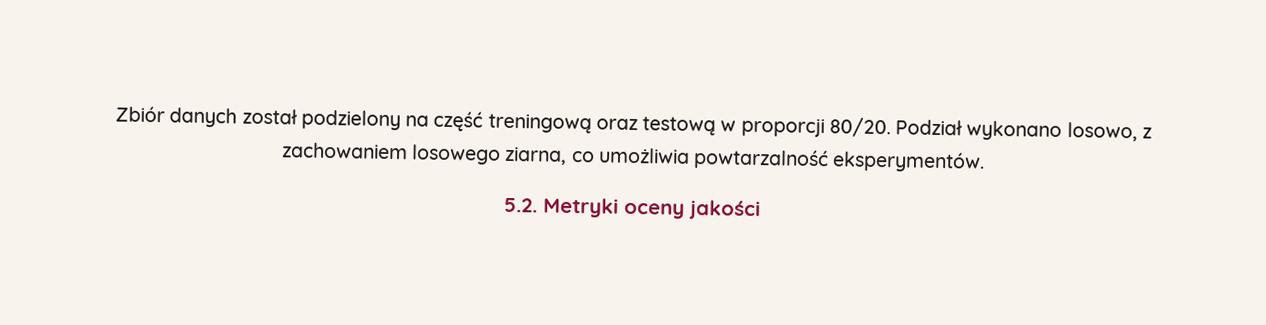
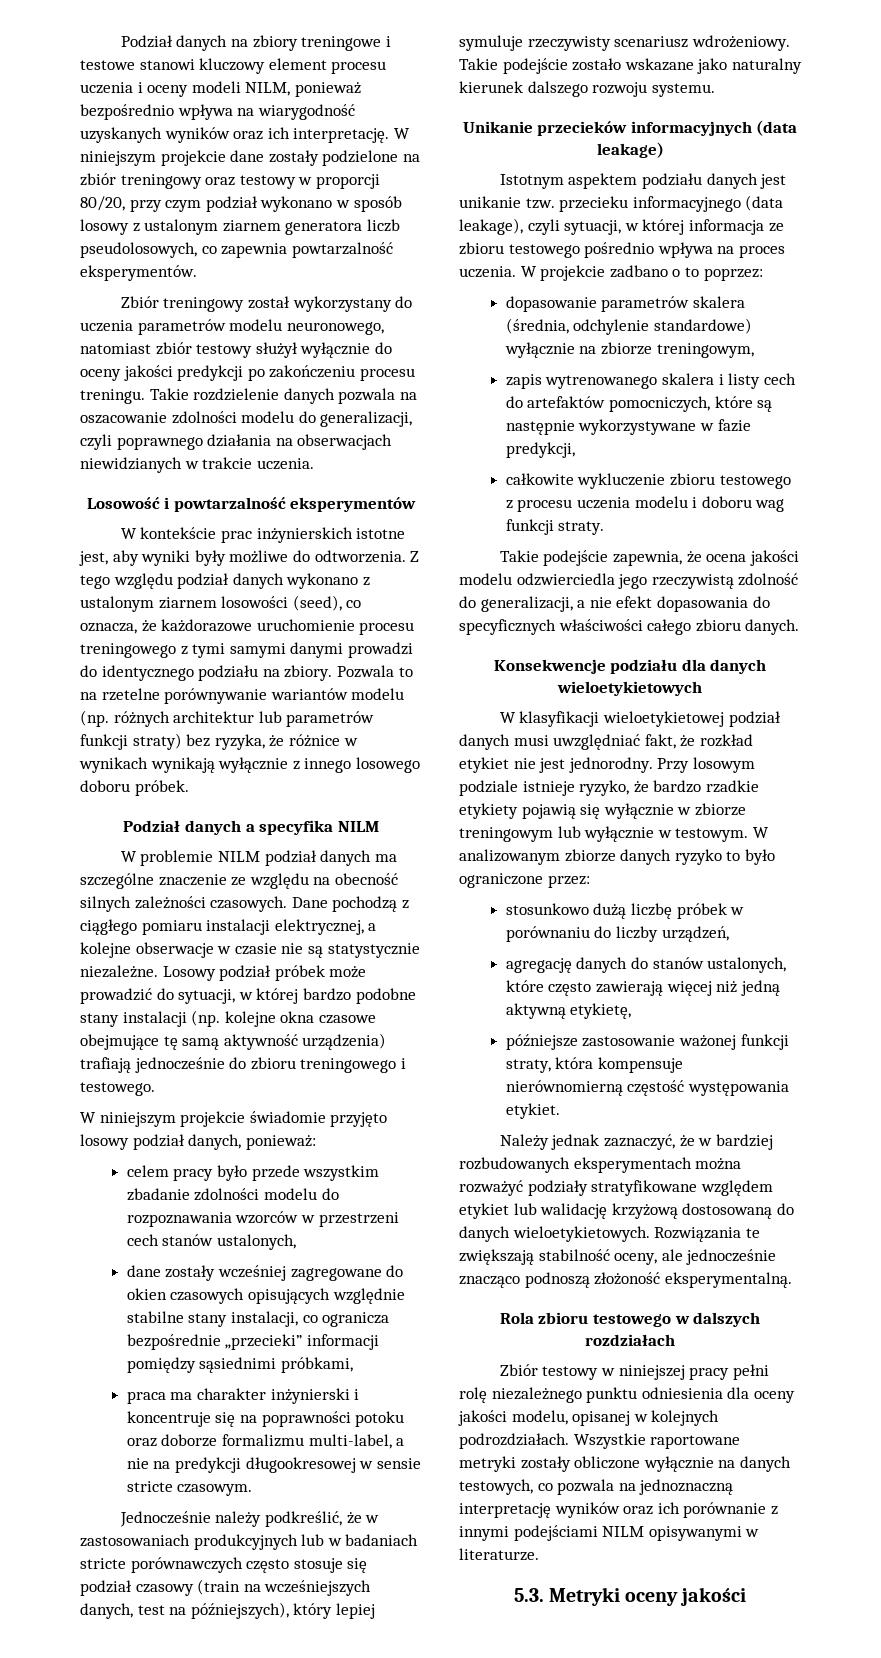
[115,105,1152,142] [281,142,986,173] [504,197,538,213] Zbiór danych został podzielony na część treningową oraz testową w proporcji 80/20. Podział wykonano losowo, z zachowaniem losowego ziarna, co umożliwia powtarzalność eksperymentów. // 5.2. -> [120,35,391,51] [80,58,387,74] [80,81,361,97] [80,104,355,120] [80,127,410,143] [80,150,420,166] [80,173,380,189] [80,196,402,212] [80,219,400,235] [80,242,393,258] [80,265,197,281] [120,296,413,312] [80,319,384,335] [80,342,392,358] [80,365,415,381] [80,388,417,404] [80,411,413,427] [80,434,393,450] [80,457,314,473] [86,497,417,512] [120,527,406,543] [79,550,420,566] [80,573,370,589] [80,595,362,612] [80,619,415,635] [80,642,413,658] [80,665,413,681] [80,688,405,704] [80,710,375,727] [80,733,358,750] [79,757,420,773] [80,780,189,796] [123,820,379,835] [120,850,397,866] [80,873,398,889] [80,896,409,912] [80,919,377,935] [80,942,420,958] [80,965,367,981] [80,988,416,1004] [80,1010,376,1027] [80,1033,387,1050] [80,1057,406,1073] [80,1082,155,1096] [80,1111,388,1127] [80,1134,316,1150] [126,1165,380,1181] [126,1188,339,1201] [126,1211,399,1227] [126,1234,297,1250] [126,1265,404,1281] [126,1288,405,1304] [126,1311,390,1327] [126,1334,380,1350] [126,1357,354,1373] [126,1388,360,1404] [126,1411,405,1427] [126,1434,405,1449] [126,1457,421,1473] [126,1481,253,1496] [119,1511,380,1527] [80,1534,419,1550] [80,1557,368,1573] [80,1579,372,1596] [80,1602,375,1619] [459,35,790,51] [459,58,802,74] [459,81,715,97] [462,120,798,136] [596,142,664,158] [499,173,787,189] [459,195,784,212] [459,218,784,235] [459,242,785,258] [459,265,763,281] [505,296,746,312] [505,318,753,335] [504,342,754,358] [505,373,796,389] [505,396,773,412] [505,419,751,435] [505,442,575,458] [505,473,791,489] [505,496,785,512] [505,519,605,535] [499,550,799,566] [459,573,799,589] [459,596,770,612] [459,619,800,635] [493,659,767,674] [557,681,702,696] [499,711,781,727] [459,734,753,750] [459,757,755,773] [459,780,759,796] [459,803,746,819] [459,826,769,842] [459,849,775,865] [459,873,590,888] [505,903,745,919] [505,926,729,942] [505,957,787,973] [505,980,780,996] [505,1003,632,1019] [505,1034,789,1050] [505,1057,684,1073] [505,1080,790,1096] [505,1103,560,1119] [499,1134,773,1150] [459,1157,742,1173] [459,1180,773,1196] [459,1203,794,1219] [459,1226,760,1242] [459,1249,777,1265] [459,1272,792,1288] [499,1312,761,1327] [585,1334,675,1346] [499,1364,769,1380] [459,1387,795,1403] [458,1410,720,1426] [459,1433,741,1449] [459,1456,791,1472] [459,1479,734,1495] [459,1502,778,1518] [459,1525,760,1541] [459,1548,539,1561] [513,1588,544,1602] Podział danych na zbiory treningowe i testowe stanowi kluczowy element procesu uczenia i oceny modeli NILM, ponieważ bezpośrednio wpływa na wiarygodność uzyskanych wyników oraz ich interpretację. W niniejszym projekcie dane zostały podzielone na zbiór treningowy oraz testowy w proporcji 80/20, przy czym podział wykonano w sposób losowy z ustalonym ziarnem generatora liczb pseudolosowych, co zapewnia powtarzalność eksperymentów. // Zbiór treningowy został wykorzystany do uczenia parametrów modelu neuronowego, natomiast zbiór testowy służył wyłącznie do oceny jakości predykcji po zakończeniu procesu treningu. Takie rozdzielenie danych pozwala na oszacowanie zdolności modelu do generalizacji, czyli poprawnego działania na obserwacjach niewidzianych w trakcie uczenia. // Losowość i powtarzalność eksperymentów // W kontekście prac inżynierskich istotne jest, aby wyniki były możliwe do odtworzenia. Z tego względu podział danych wykonano z ustalonym ziarnem losowości (seed), co oznacza, że każdorazowe uruchomienie procesu treningowego z tymi samymi danymi prowadzi do identycznego podziału na zbiory. Pozwala to na rzetelne porównywanie wariantów modelu (np. różnych architektur lub parametrów funkcji straty) bez ryzyka, że różnice w wynikach wynikają wyłącznie z innego losowego doboru próbek. // Podział danych a specyfika NILM // W problemie NILM podział danych ma szczególne znaczenie ze względu na obecność silnych zależności czasowych. Dane pochodzą z ciągłego pomiaru instalacji elektrycznej, a kolejne obserwacje w czasie nie są statystycznie niezależne. Losowy podział próbek może prowadzić do sytuacji, w której bardzo podobne stany instalacji (np. kolejne okna czasowe obejmujące tę samą aktywność urządzenia) trafiają jednocześnie do zbioru treningowego i testowego. // W niniejszym projekcie świadomie przyjęto losowy podział danych, ponieważ: // celem pracy było przede wszystkim zbadanie zdolności modelu do rozpoznawania wzorców w przestrzeni cech stanów ustalonych, // dane zostały wcześniej zagregowane do okien czasowych opisujących względnie stabilne stany instalacji, co ogranicza bezpośrednie „przecieki” informacji pomiędzy sąsiednimi próbkami, // praca ma charakter inżynierski i koncentruje się na poprawności potoku oraz doborze formalizmu multi-label, a nie na predykcji długookresowej w sensie stricte czasowym. // Jednocześnie należy podkreślić, że w zastosowaniach produkcyjnych lub w badaniach stricte porównawczych często stosuje się podział czasowy (train na wcześniejszych danych, test na późniejszych), który lepiej symuluje rzeczywisty scenariusz wdrożeniowy. Takie podejście zostało wskazane jako naturalny kierunek dalszego rozwoju systemu. // Unikanie przecieków informacyjnych (data leakage) // Istotnym aspektem podziału danych jest unikanie tzw. przecieku informacyjnego (data leakage), czyli sytuacji, w której informacja ze zbioru testowego pośrednio wpływa na proces uczenia. W projekcie zadbano o to poprzez: // dopasowanie parametrów skalera (średnia, odchylenie standardowe) wyłącznie na zbiorze treningowym, // zapis wytrenowanego skalera i listy cech do artefaktów pomocniczych, które są następnie wykorzystywane w fazie predykcji, // całkowite wykluczenie zbioru testowego z procesu uczenia modelu i doboru wag funkcji straty. // Takie podejście zapewnia, że ocena jakości modelu odzwierciedla jego rzeczywistą zdolność do generalizacji, a nie efekt dopasowania do specyficznych właściwości całego zbioru danych. // Konsekwencje podziału dla danych wieloetykietowych // W klasyfikacji wieloetykietowej podział danych musi uwzględniać fakt, że rozkład etykiet nie jest jednorodny. Przy losowym podziale istnieje ryzyko, że bardzo rzadkie etykiety pojawią się wyłącznie w zbiorze treningowym lub wyłącznie w testowym. W analizowanym zbiorze danych ryzyko to było ograniczone przez: // stosunkowo dużą liczbę próbek w porównaniu do liczby urządzeń, // agregację danych do stanów ustalonych, które często zawierają więcej niż jedną aktywną etykietę, // późniejsze zastosowanie ważonej funkcji straty, która kompensuje nierównomierną częstość występowania etykiet. // Należy jednak zaznaczyć, że w bardziej rozbudowanych eksperymentach można rozważyć podziały stratyfikowane względem etykiet lub walidację krzyżową dostosowaną do danych wieloetykietowych. Rozwiązania te zwiększają stabilność oceny, ale jednocześnie znacząco podnoszą złożoność eksperymentalną. // Rola zbioru testowego w dalszych rozdziałach // Zbiór testowy w niniejszej pracy pełni rolę niezależnego punktu odniesienia dla oceny jakości modelu, opisanej w kolejnych podrozdziałach. Wszystkie raportowane metryki zostały obliczone wyłącznie na danych testowych, co pozwala na jednoznaczną interpretację wyników oraz ich porównanie z innymi podejściami NILM opisywanymi w literaturze. // 5.3.

